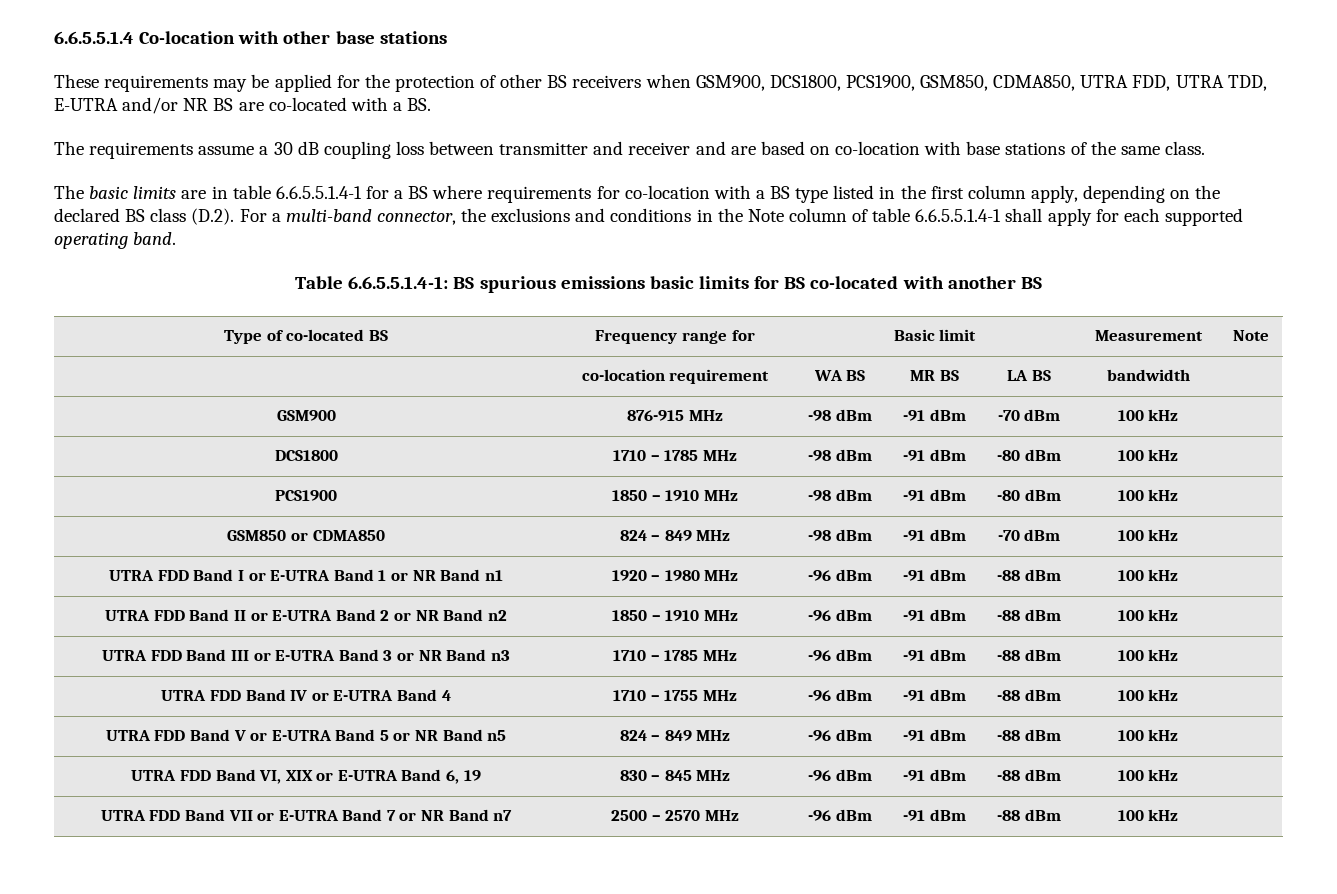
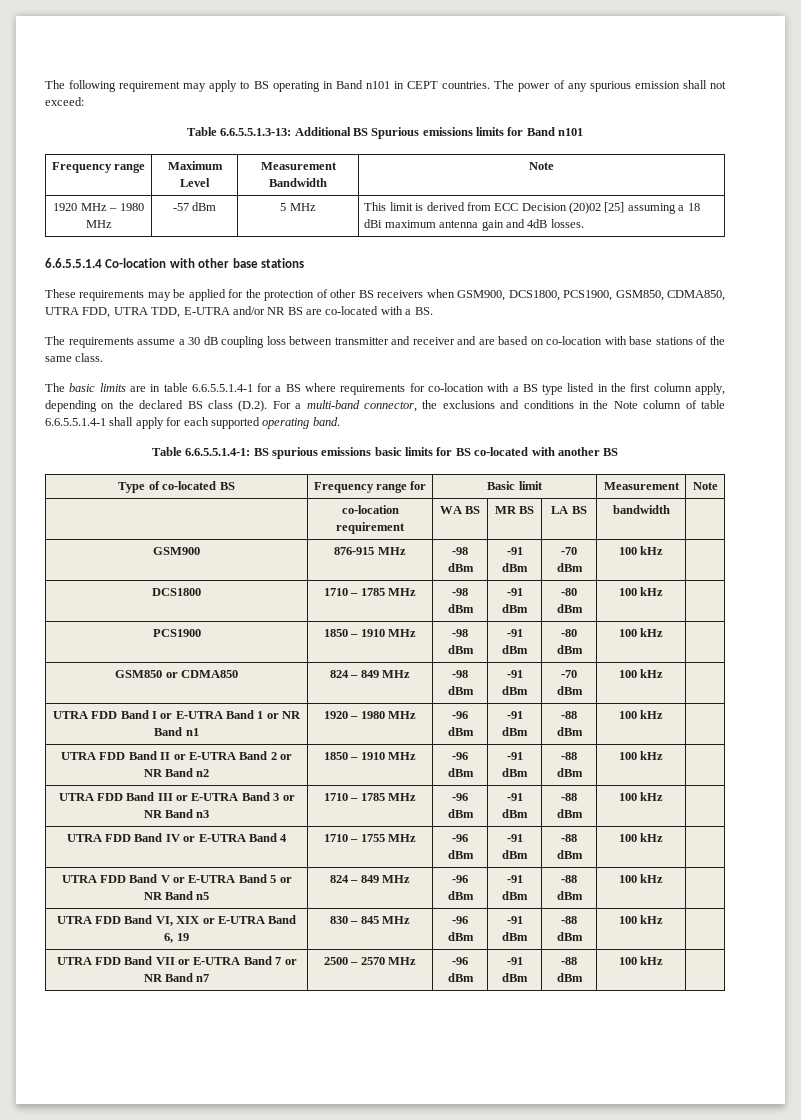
(54, 37) none -> [45,80,726,92] [45,97,84,106] [186,127,584,139] [51,162,146,173] [167,161,223,170] [180,178,210,187] [260,162,337,170] [269,178,327,187] [529,162,554,170] [53,203,144,211] [85,220,112,228] [172,202,217,211] [280,203,316,211] [364,202,700,214] [364,219,584,231] The following requirement may apply to BS operating in Band n101 in CEPT countries. The power of any spurious emission shall not exceed: // Table 6.6.5.5.1.3-13: Additional BS Spurious emissions limits for Band n101 // Frequency range | Maximum Level | Measurement Bandwidth | Note // 1920 MHz – 1980 MHz | -57 dBm | 5 MHz | This limit is derived from ECC Decision (20)02 [25] assuming a 18 dBi maximum antenna gain and 4dB losses. //

